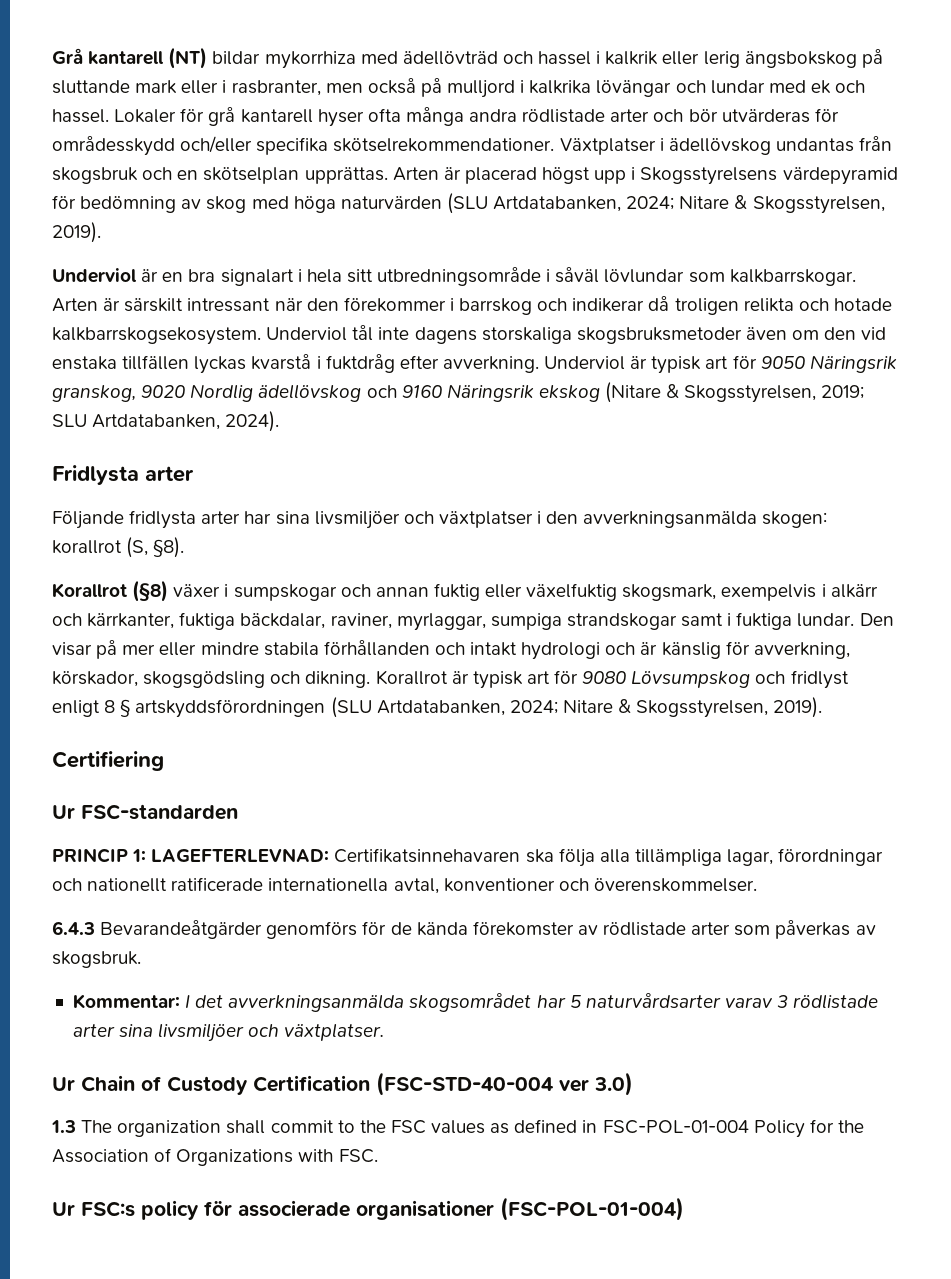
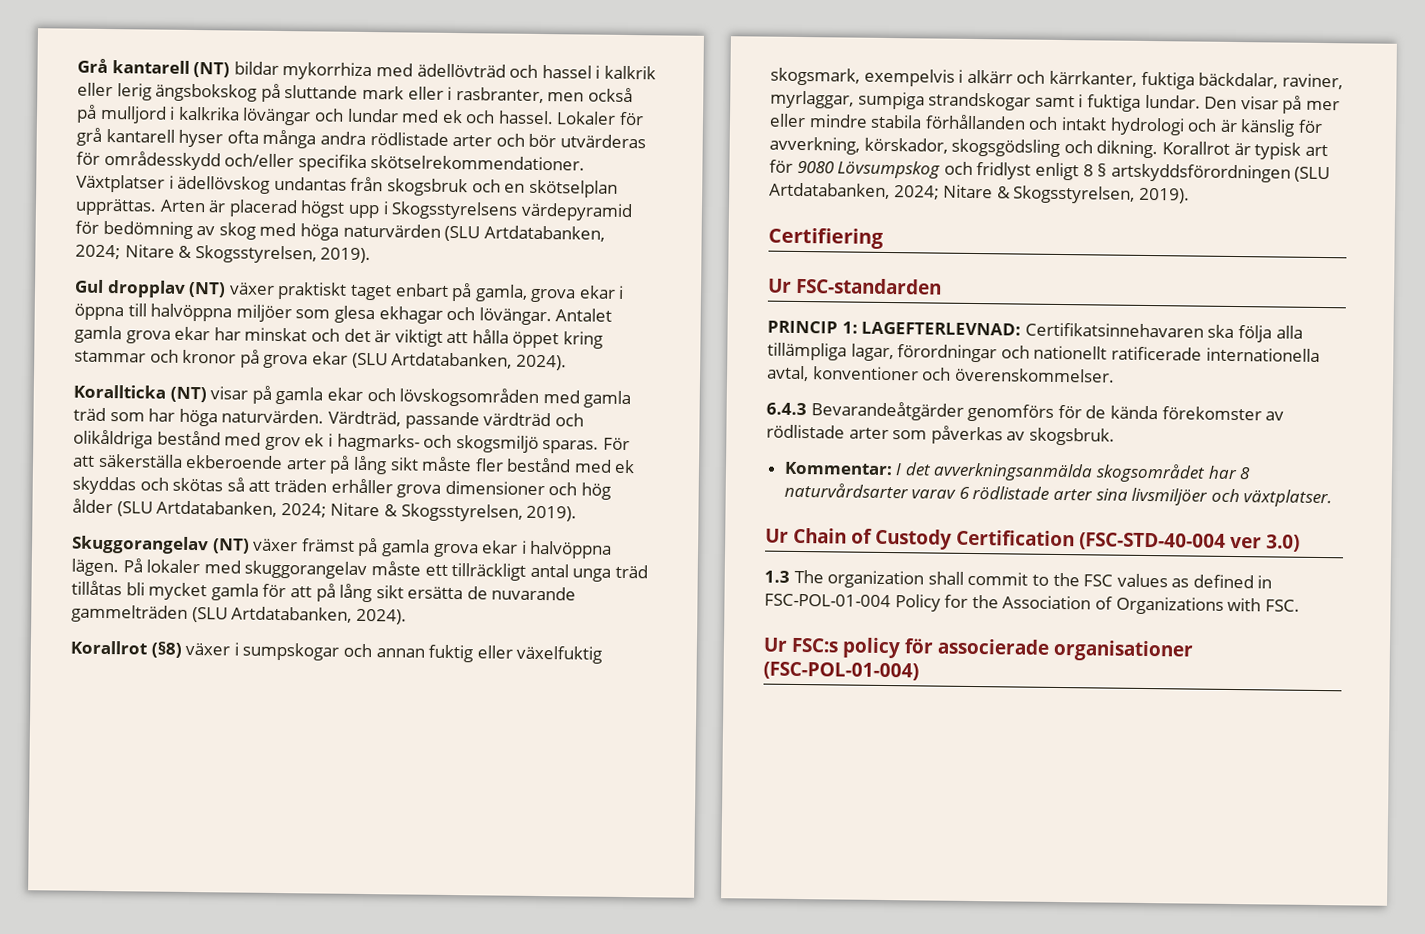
[52,267,856,286] [52,296,892,315] [52,325,887,345] [52,354,897,374] [52,382,865,403] [52,411,280,432] [52,465,194,485] [52,510,828,529] [52,537,185,558] Underviol är en bra signalart i hela sitt utbredningsområde i såväl lövlundar som kalkbarrskogar. Arten är särskilt intressant när den förekommer i barrskog och indikerar då troligen relikta och hotade kalkbarrskogsekosystem. Underviol tål inte dagens storskaliga skogsbruksmetoder även om den vid enstaka tillfällen lyckas kvarstå i fuktdråg efter avverkning. Underviol är typisk art för 9050 Näringsrik granskog, 9020 Nordlig ädellövskog och 9160 Näringsrik ekskog (Nitare & Skogsstyrelsen, 2019; SLU Artdatabanken, 2024). // Fridlysta arter // Följande fridlysta arter har sina livsmiljöer och växtplatser i den avverkningsanmälda skogen: korallrot (S, §8). -> [74,279,625,303] [74,303,613,326] [74,325,604,349] [74,349,567,371] [73,384,632,409] [73,407,584,430] [73,429,630,454] [72,453,636,475] [72,476,611,500] [72,498,578,522] [71,535,613,559] [71,558,648,582] [71,580,577,603] [71,604,407,625] Gul dropplav (NT) växer praktiskt taget enbart på gamla, grova ekar i öppna till halvöppna miljöer som glesa ekhagar och lövängar. Antalet gamla grova ekar har minskat och det är viktigt att hålla öppet kring stammar och kronor på grova ekar (SLU Artdatabanken, 2024). // Korallticka (NT) visar på gamla ekar och lövskogsområden med gamla träd som har höga naturvärden. Värdträd, passande värdträd och olikåldriga bestånd med grov ek i hagmarks- och skogsmiljö sparas. För att säkerställa ekberoende arter på lång sikt måste fler bestånd med ek skyddas och skötas så att träden erhåller grova dimensioner och hög ålder (SLU Artdatabanken, 2024; Nitare & Skogsstyrelsen, 2019). // Skuggorangelav (NT) växer främst på gamla grova ekar i halvöppna lägen. På lokaler med skuggorangelav måste ett tillräckligt antal unga träd tillåtas bli mycket gamla för att på lång sikt ersätta de nuvarande gammelträden (SLU Artdatabanken, 2024).
[569,995,581,1008] 5 -> [1239,467,1252,480] 8
[777,995,789,1008] 3 -> [958,486,970,499] 6

